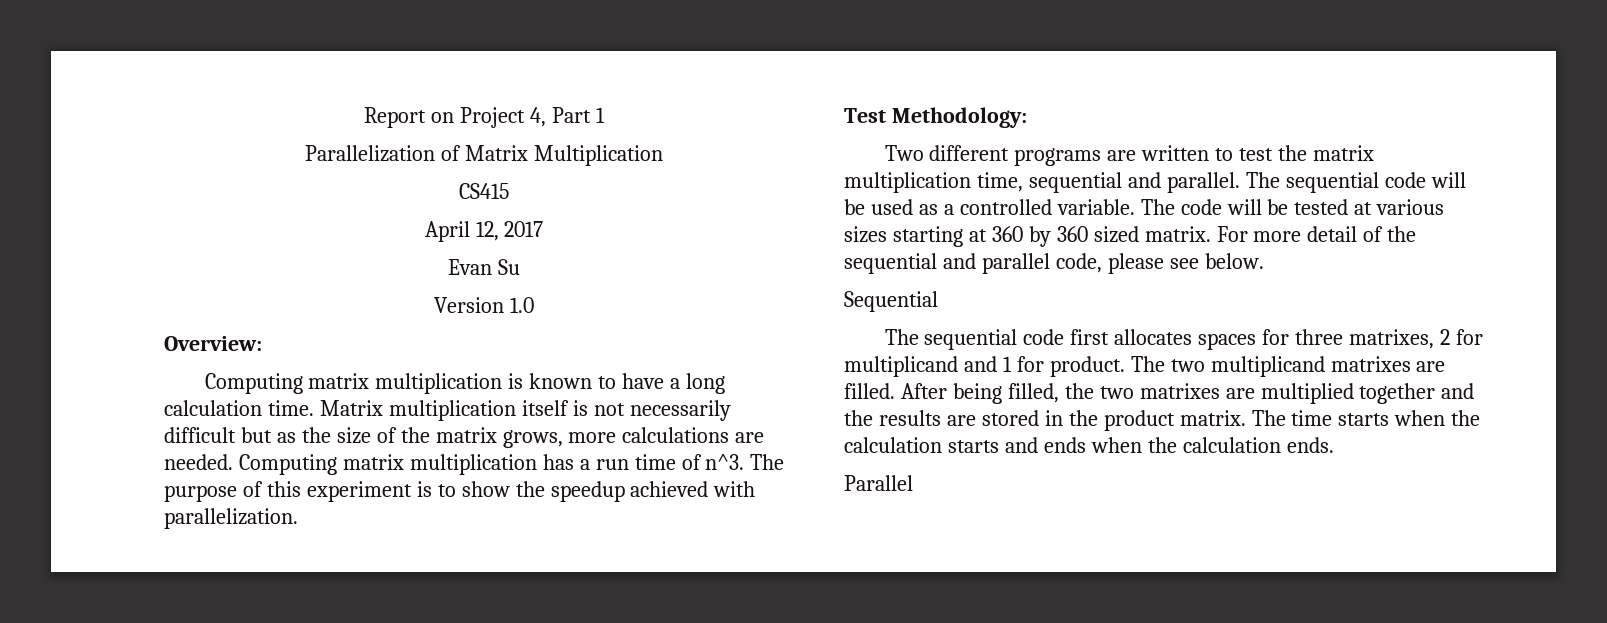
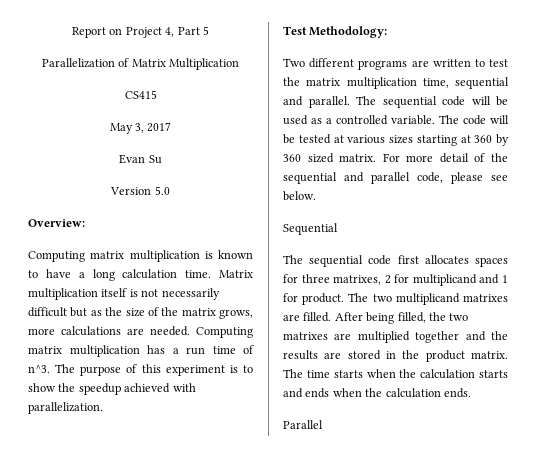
[595,107,605,123] 1 -> [202,26,209,35] 5
[424,221,499,242] April 12, -> [109,123,144,134] May 3,
[509,297,534,313] 1.0 -> [154,186,170,195] 5.0

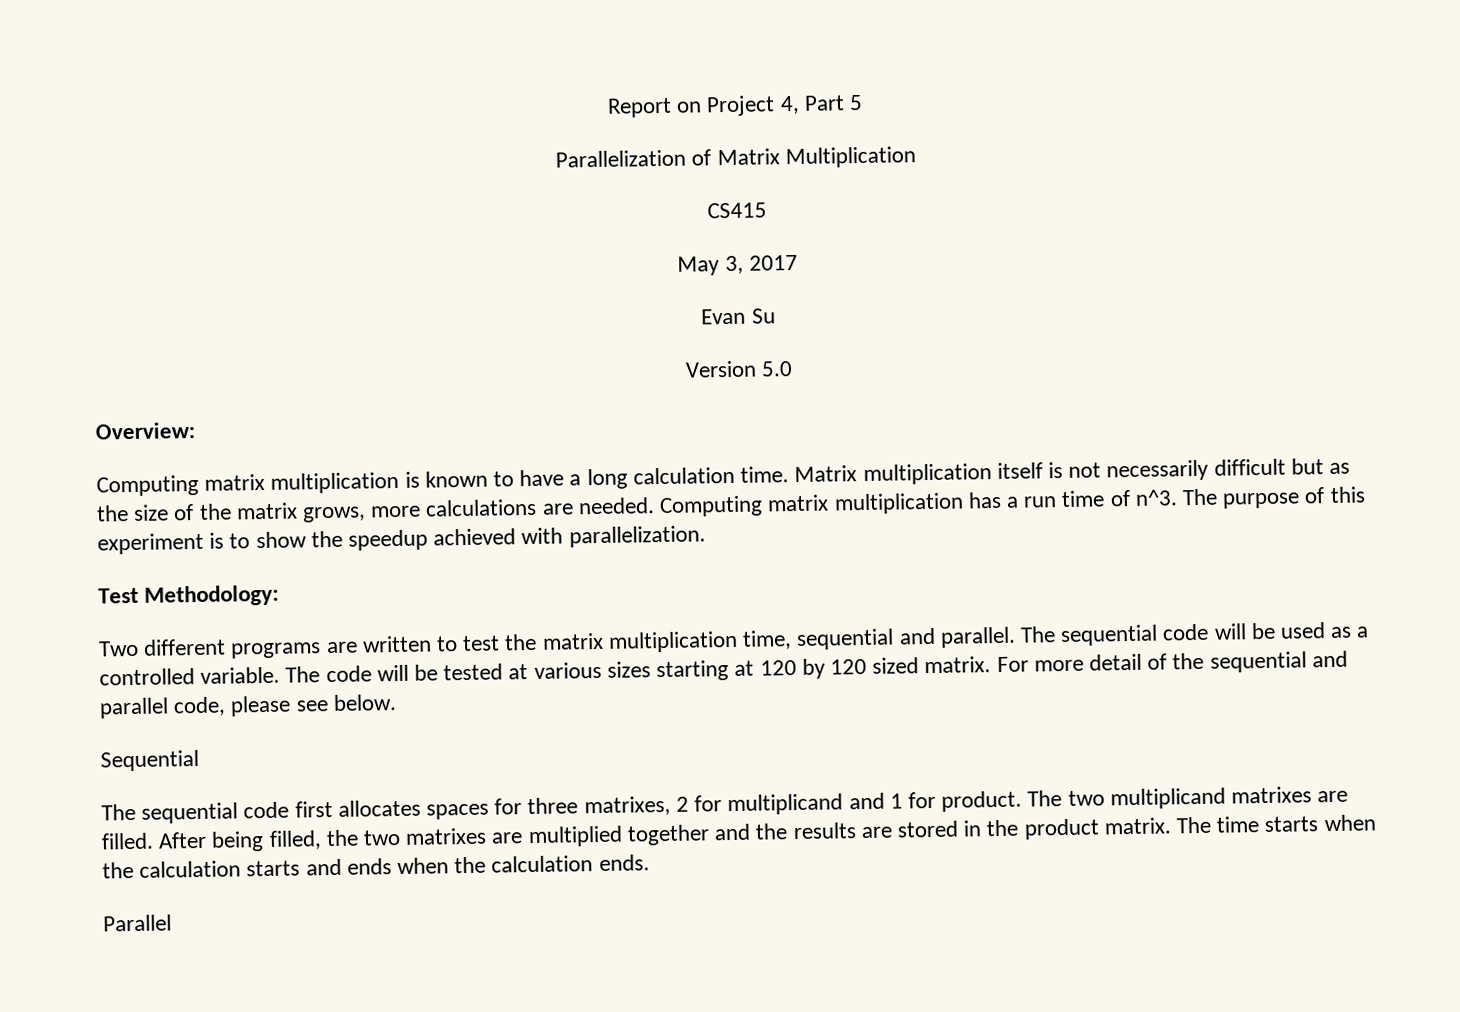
[474,134,509,146] [283,154,301,162] 360 by 360 -> [759,658,867,679] 120 by 120

